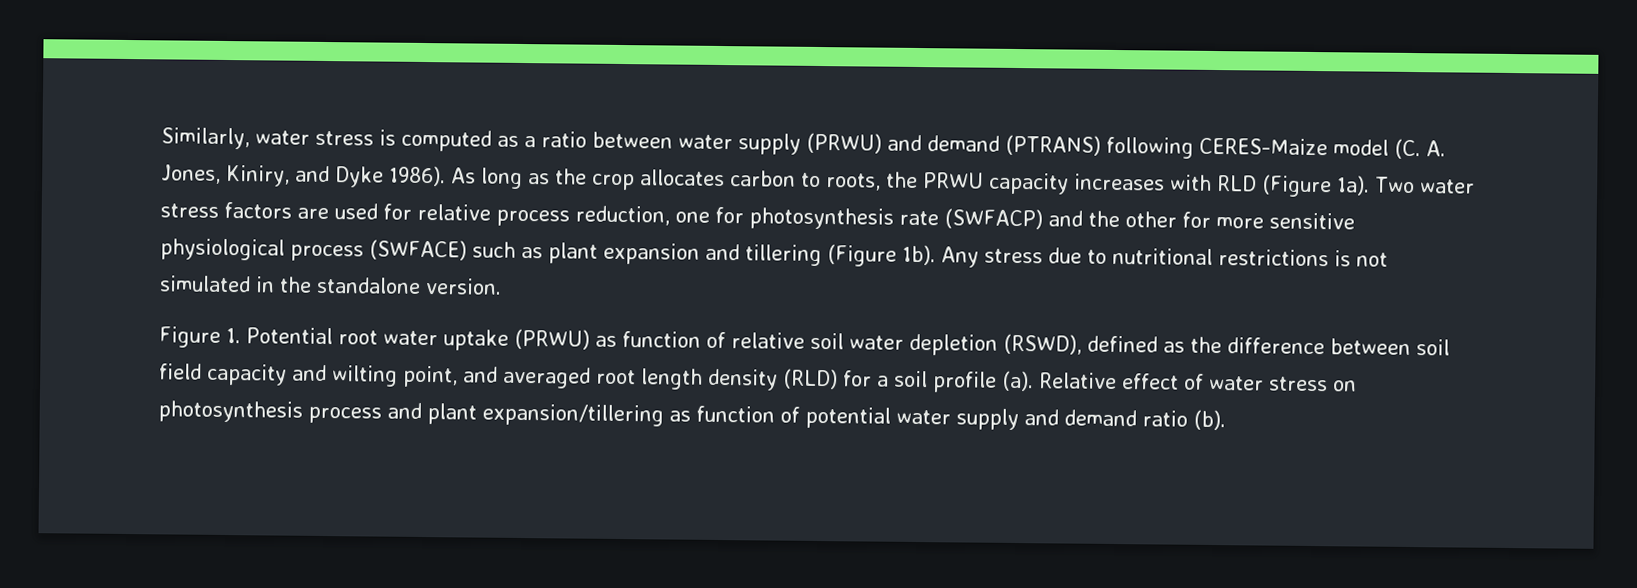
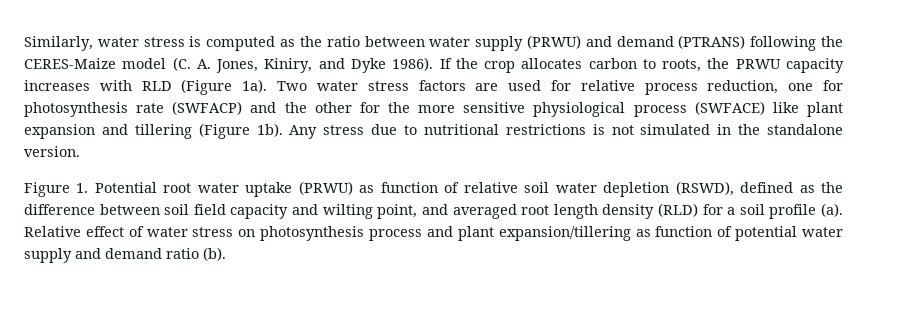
[524,136,536,148] a -> [299,36,322,47] the
(1194, 147) none -> [821,36,843,47] the
[451,167,550,189] As long as -> [439,58,452,69] If
(1211, 219) none -> [388,102,411,113] the
[471,241,543,259] such as -> [772,102,799,113] like

